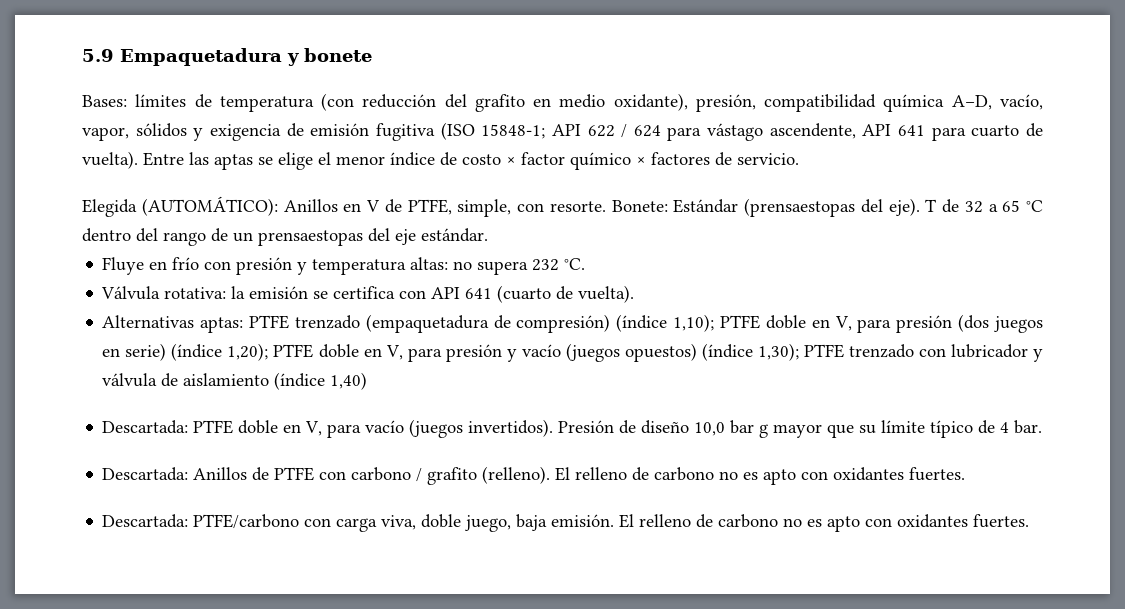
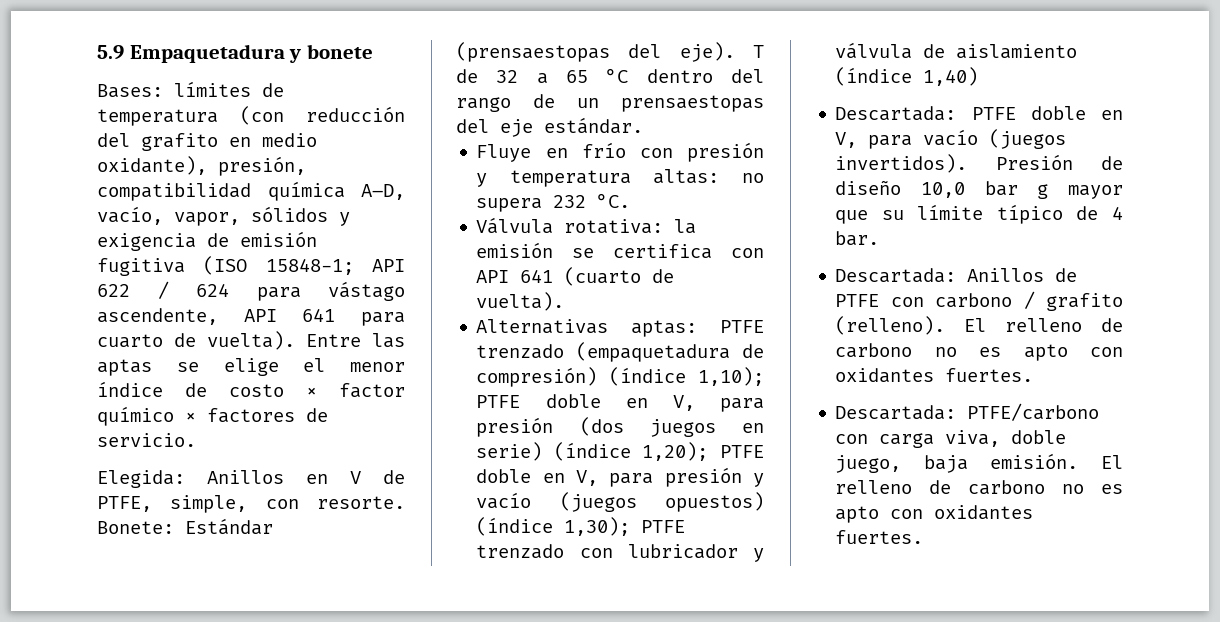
[82,196,278,217] Elegida (AUTOMÁTICO): -> [97,470,185,488] Elegida:

